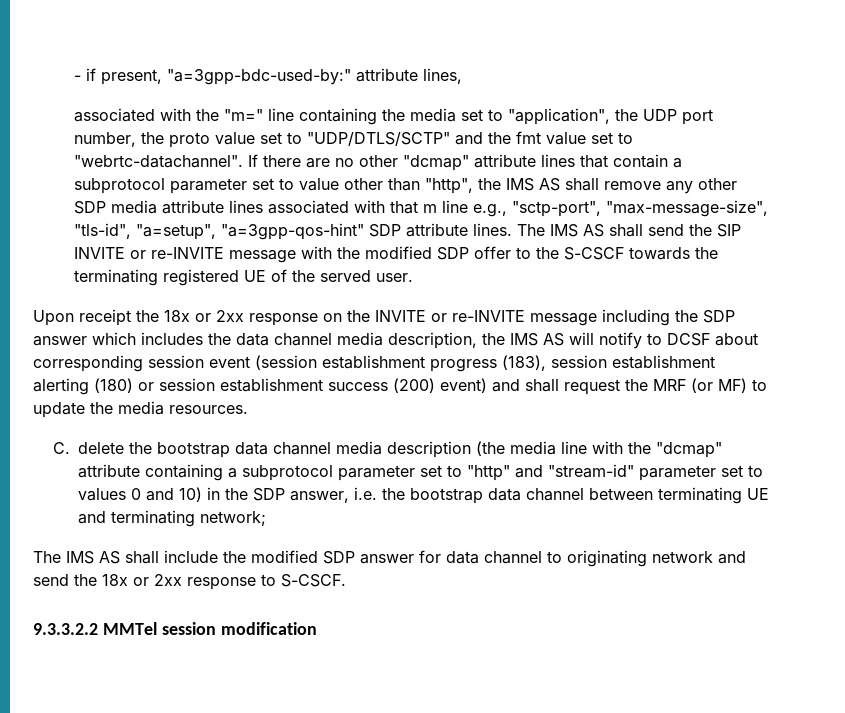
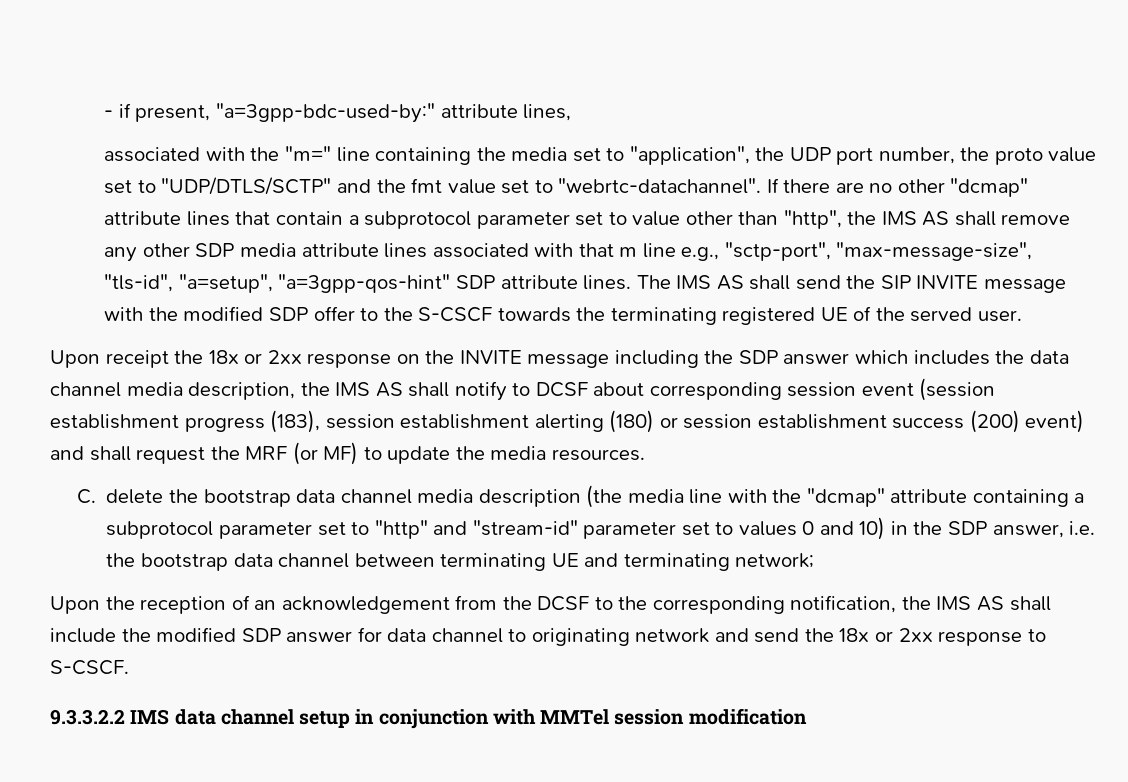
[129,247,224,259] or re-INVITE -> (979, 282) none
[431,310,525,322] or re-INVITE -> (522, 357) none
[569,332,594,345] will -> [408,382,450,397] shall
[33,551,61,563] The -> [50,595,931,614] Upon the reception of an acknowledgement from the DCSF to the corresponding notification, the
(98, 629) none -> [130,709,536,729] IMS data channel setup in conjunction with

